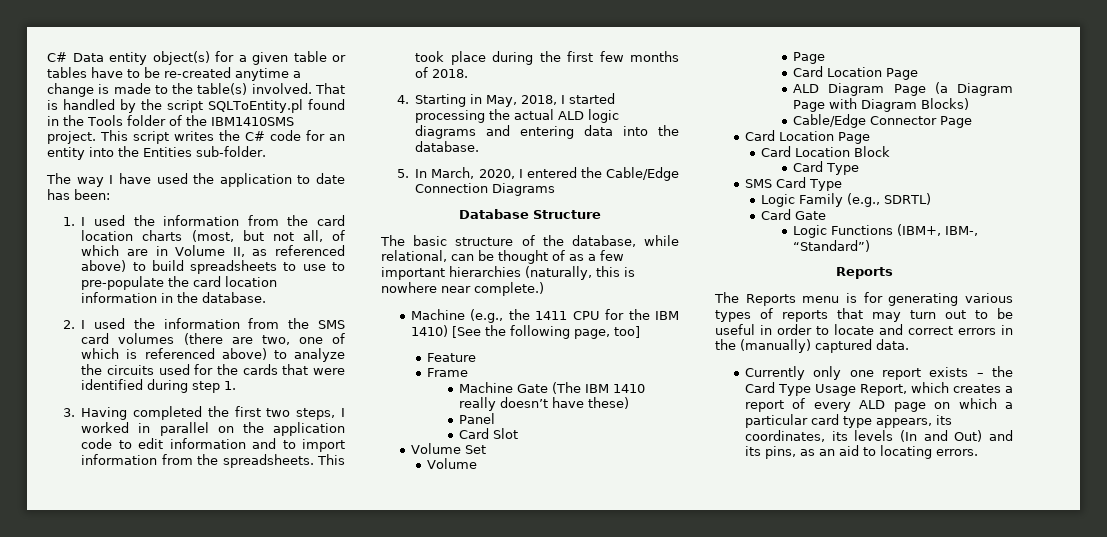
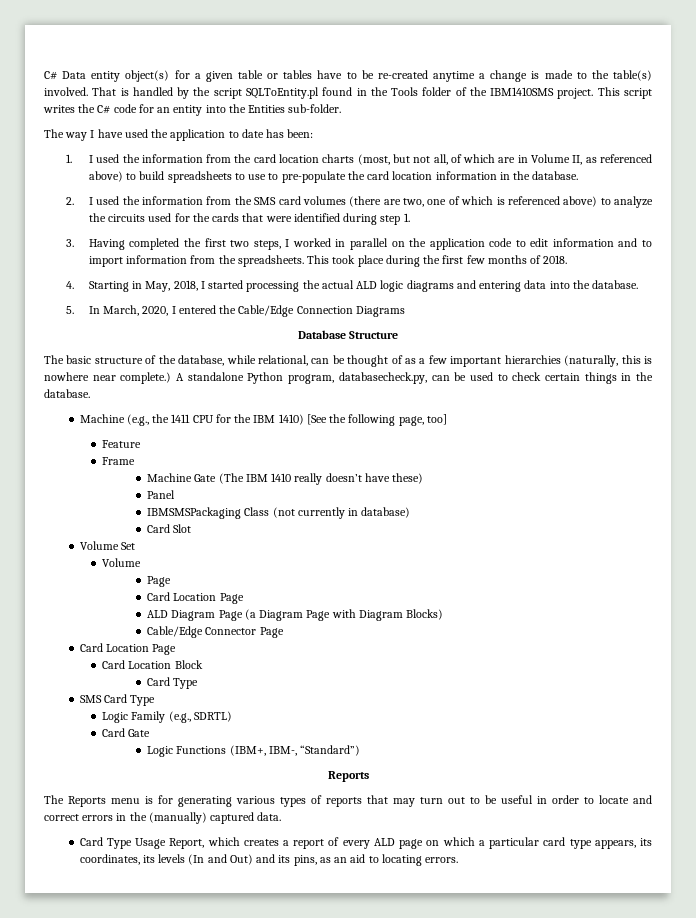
(544, 289) none -> [176,372,653,384] [44,389,90,398] A standalone Python program, databasecheck.py, can be used to check certain things in the database.
(496, 418) none -> [147,507,411,519] // IBMSMSPackaging Class (not currently in database)
[744,366,1013,380] Currently only one report exists – the -> (282, 816) none

